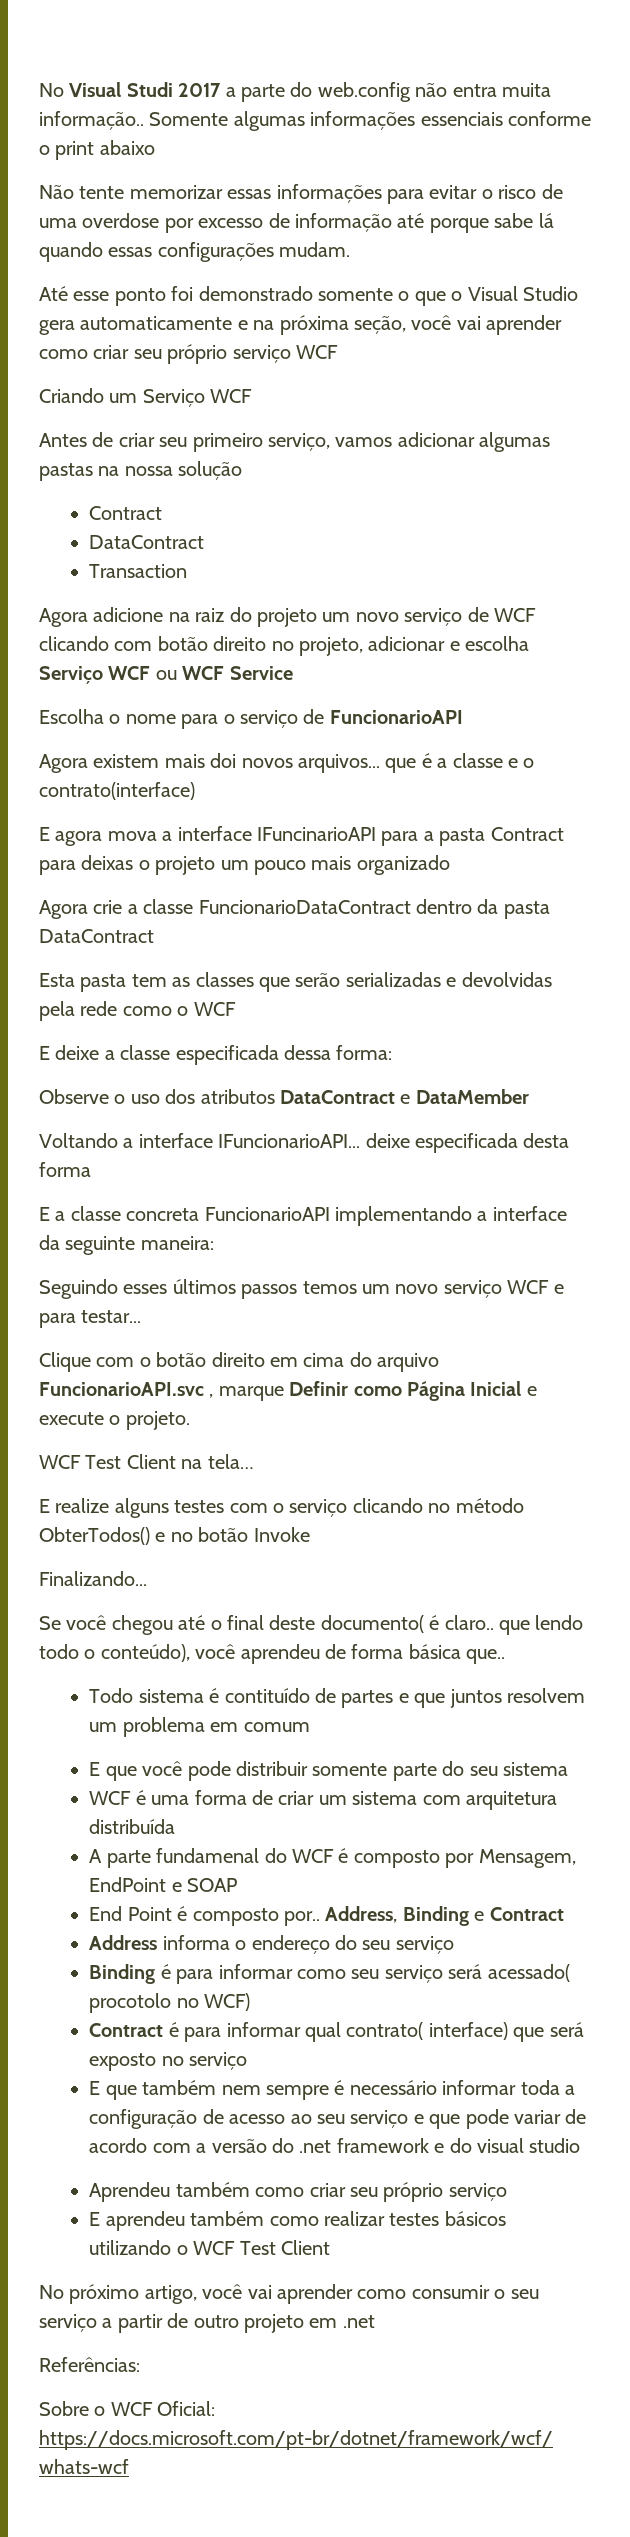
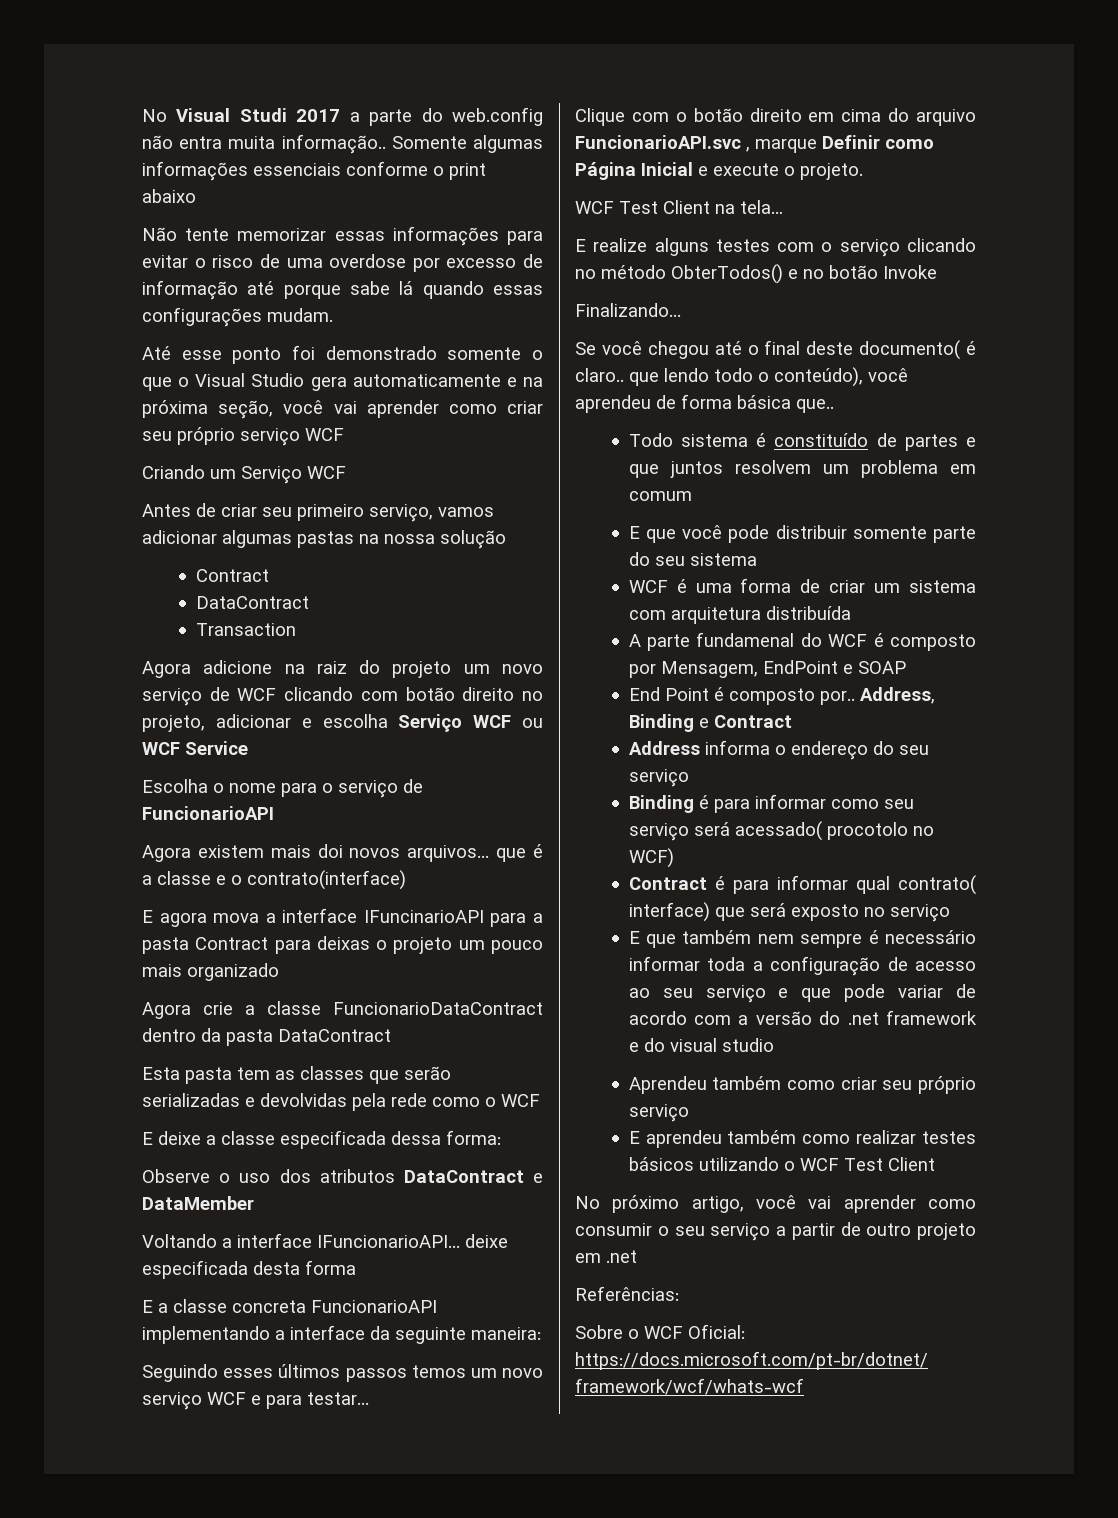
[224,1688,310,1703] contituído -> [774,433,869,447] constituído

